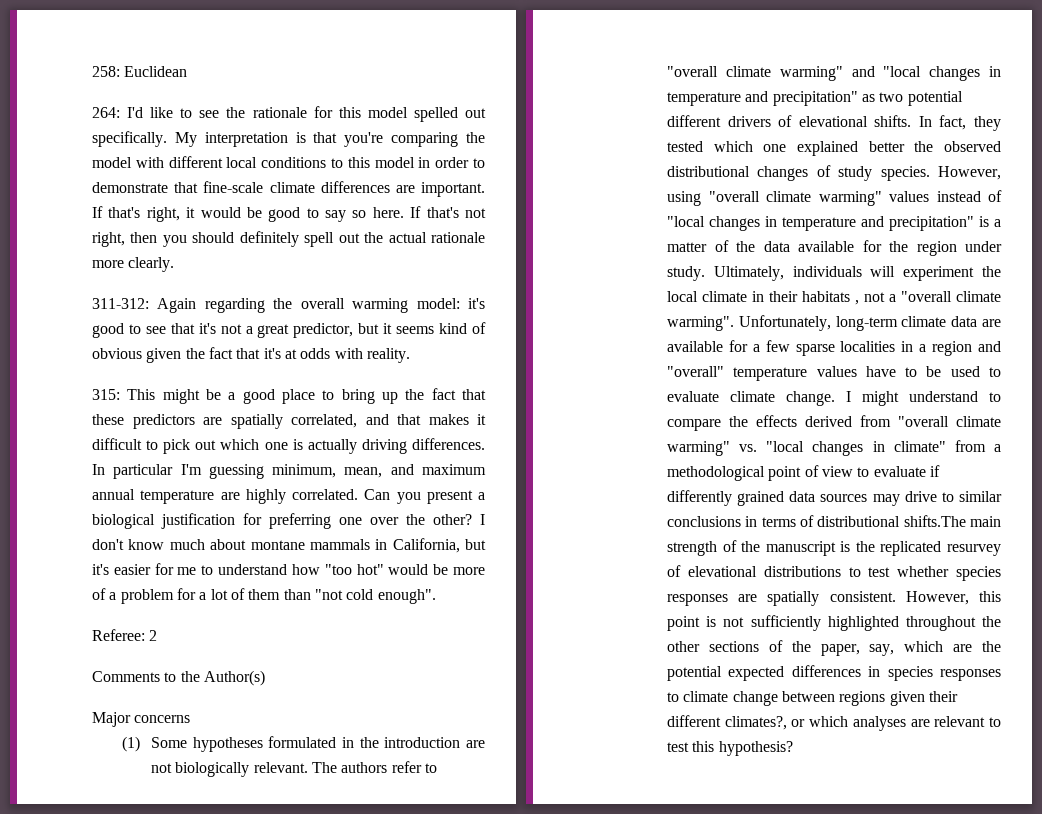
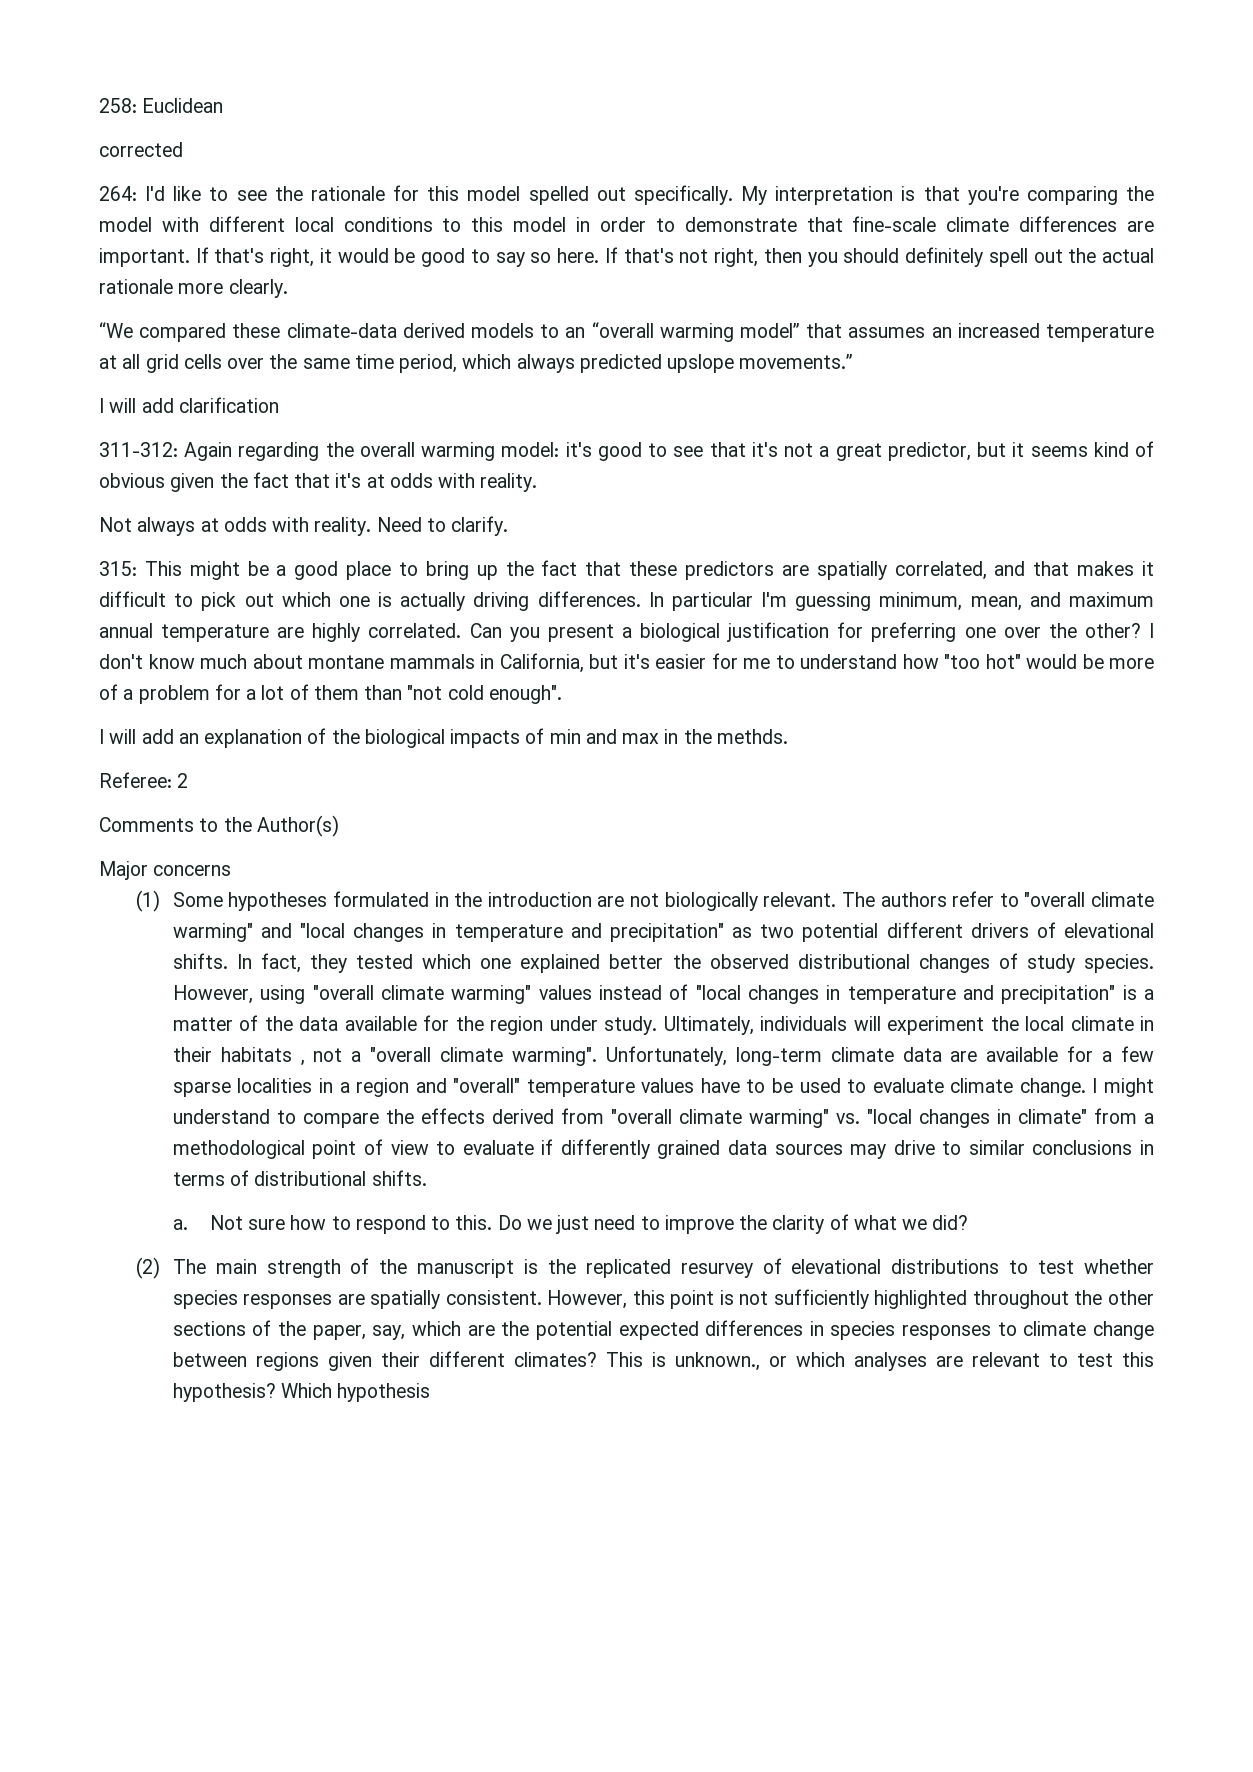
(188, 71) none -> [99,142,183,157] // corrected
(175, 264) none -> [99,322,1155,342] [99,354,854,373] [99,397,279,413] // “We compared these climate-data derived models to an “overall warming model” that assumes an increased temperature at all grid cells over the same time period, which always predicted upslope movements.” // I will add clarification
(410, 355) none -> [99,516,509,536] // Not always at odds with reality. Need to clarify.
(436, 596) none -> [99,728,788,748] // I will add an explanation of the biological impacts of min and max in the methds.
[903,515,966,527] shifts.The -> [371,1170,427,1186] [172,1214,969,1234] [135,1257,206,1279] shifts. // a. Not sure how to respond to this. Do we just need to improve the clarity of what we did? // (2) The
[724,716,787,730] climates?, -> [513,1352,760,1371] climates? This is unknown.,
(793, 748) none -> [281,1383,431,1402] Which hypothesis

